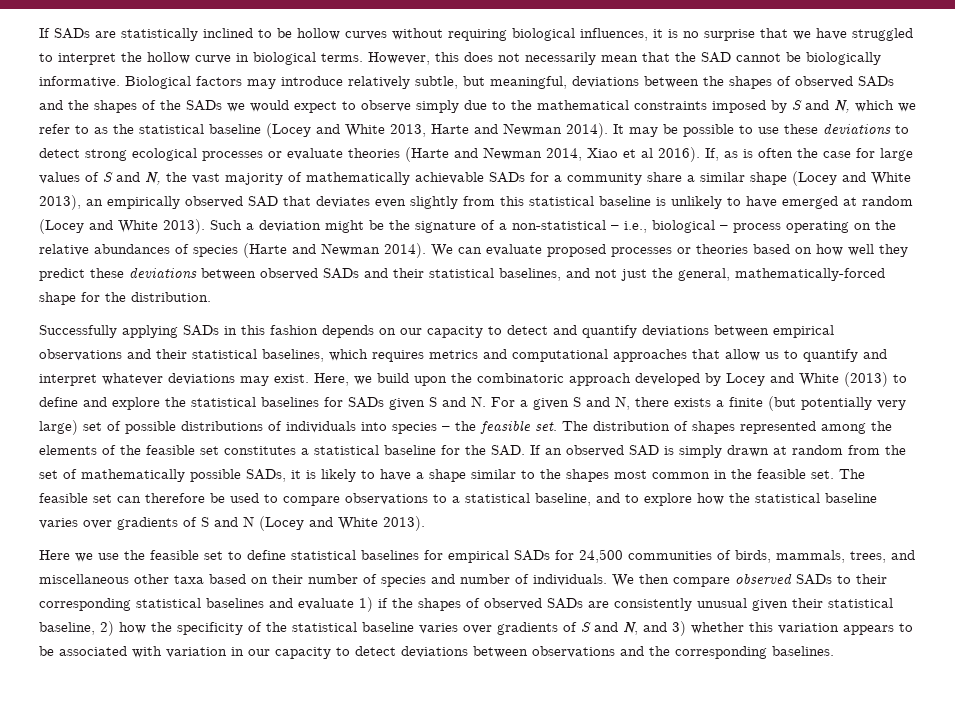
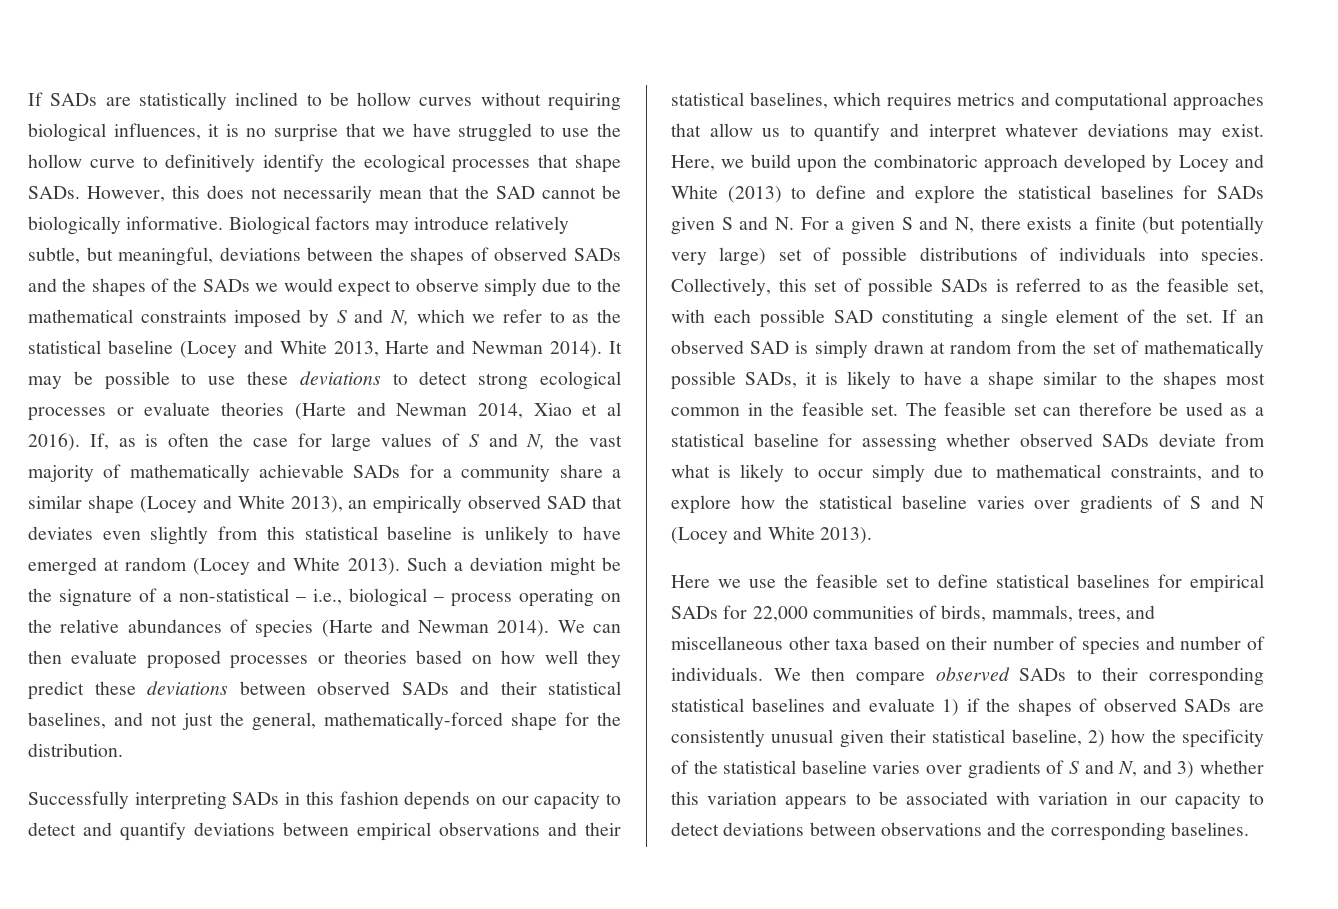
[58,53,116,65] interpret -> [562,128,590,137] use
[236,52,363,65] in biological terms. -> [142,154,621,173] [28,186,80,199] to definitively identify the ecological processes that shape SADs.
(482, 250) none -> [28,650,62,664] then
[122,325,178,338] applying -> [134,792,227,810] interpreting
[392,420,892,434] [39,445,525,456] species – the feasible set. The distribution of shapes represented among the elements of the feasible set constitutes a statistical baseline for the SAD. -> [1201,248,1264,266] [671,278,1264,297] [671,309,1214,328] species. Collectively, this set of possible SADs is referred to as the feasible set, with each possible SAD constituting a single element of the set.
[264,493,591,506] to compare observations to a statistical baseline, -> [1230,407,1264,416] [671,433,1265,452] [671,464,1202,483] as a statistical baseline for assessing whether observed SADs deviate from what is likely to occur simply due to mathematical constraints,
[579,549,623,563] 24,500 -> [752,606,808,622] 22,000

